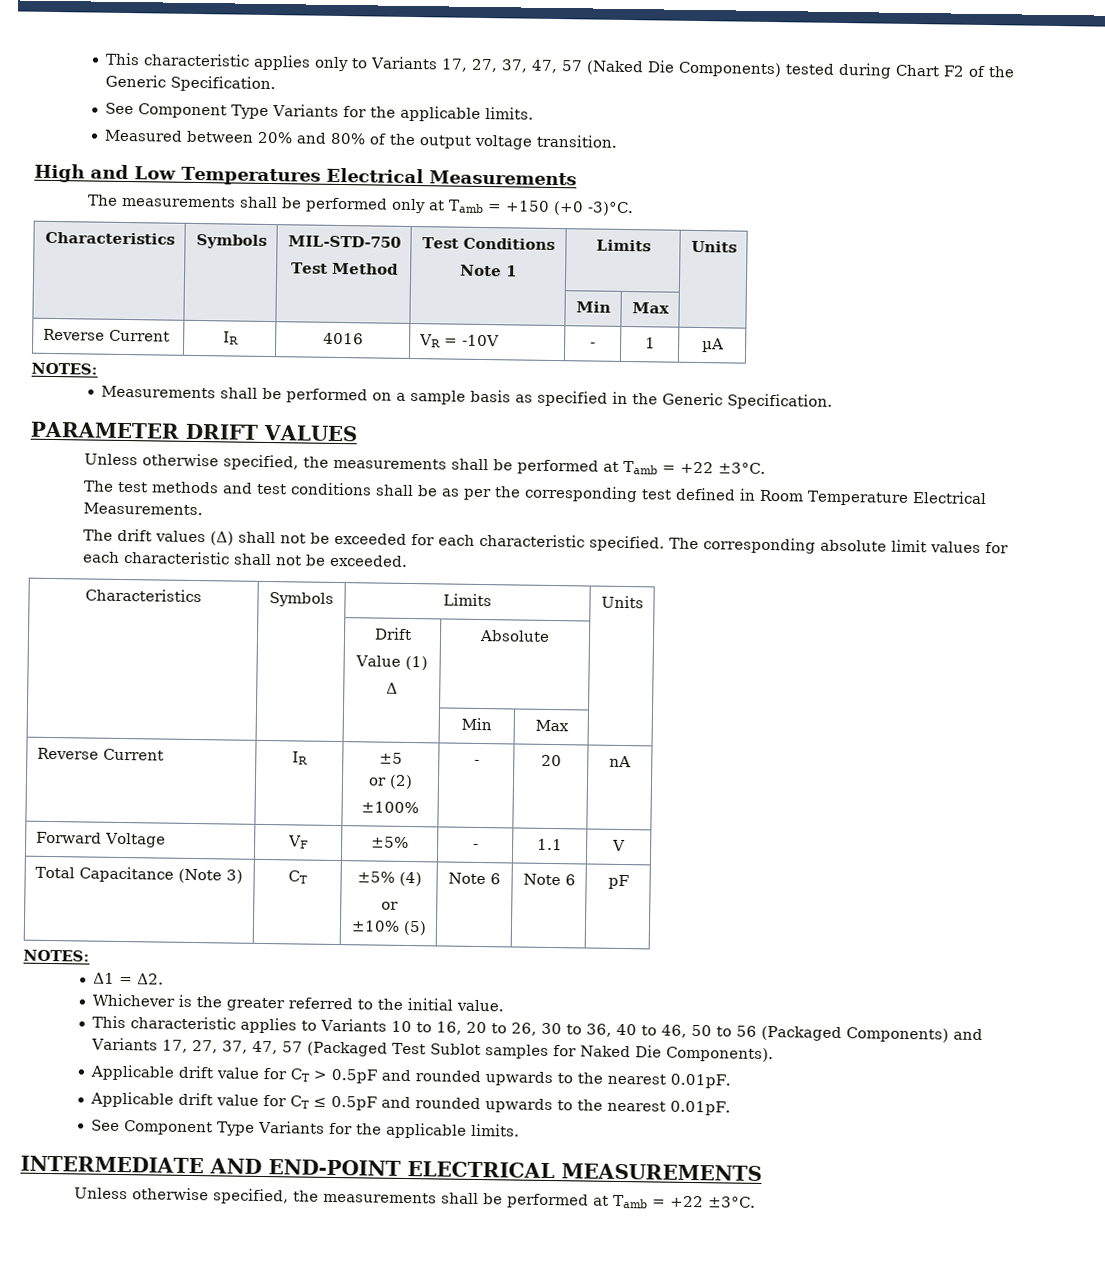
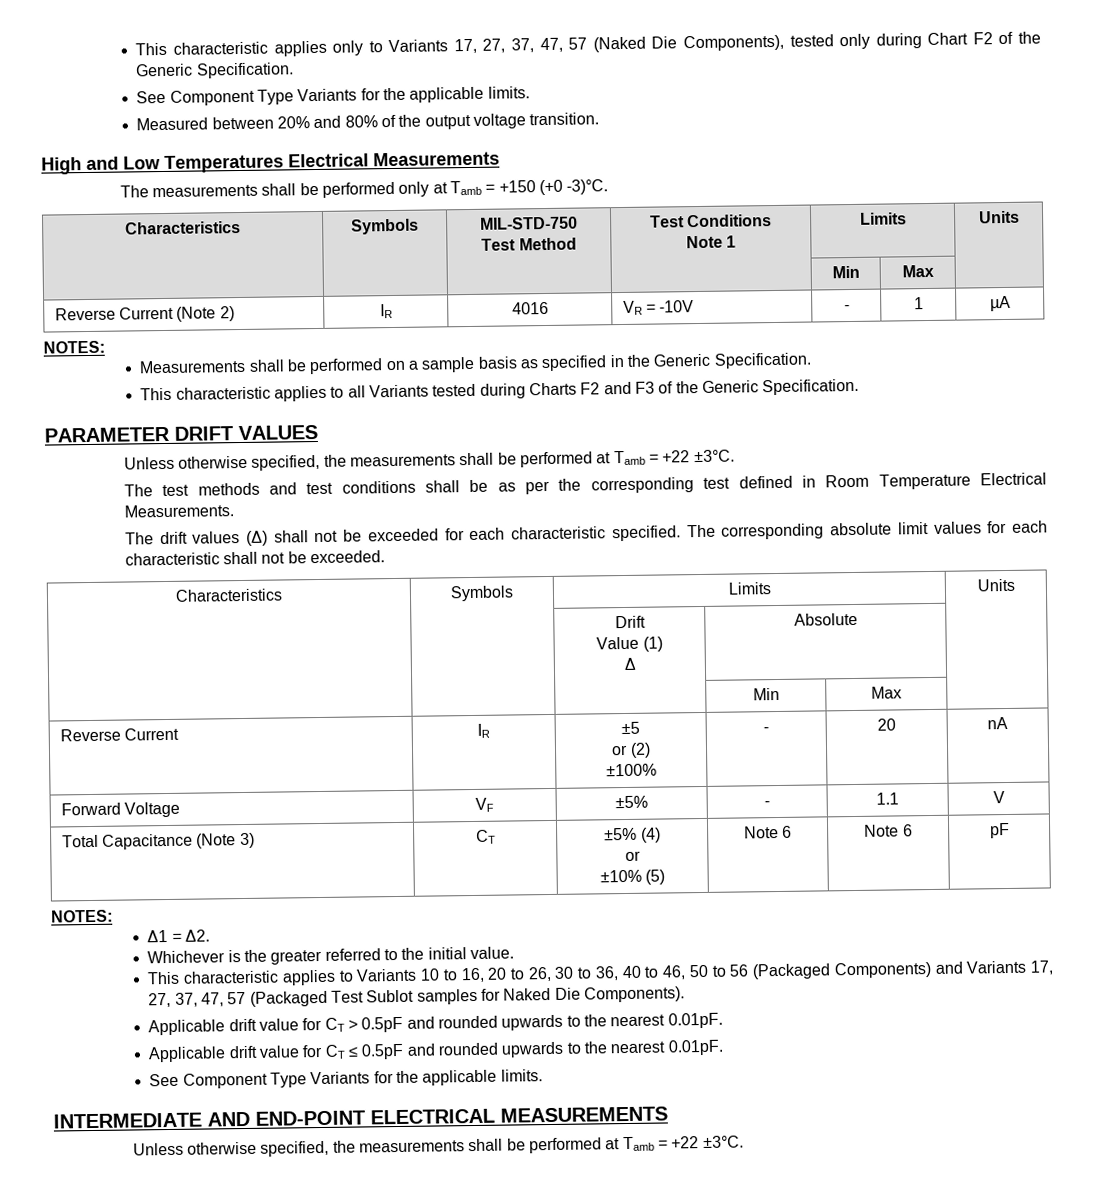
[678,61,836,78] Components) tested -> [682,33,871,52] Components), tested only
(170, 335) none -> [176,306,235,322] (Note 2)
(834, 401) none -> [140,378,860,402] // This characteristic applies to all Variants tested during Charts F2 and F3 of the Generic Specification.

